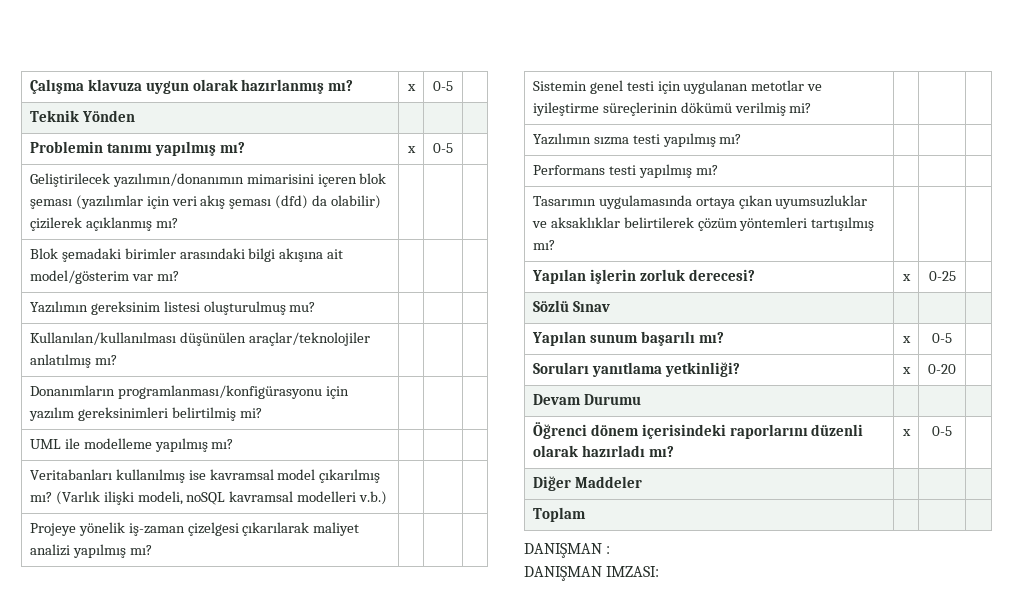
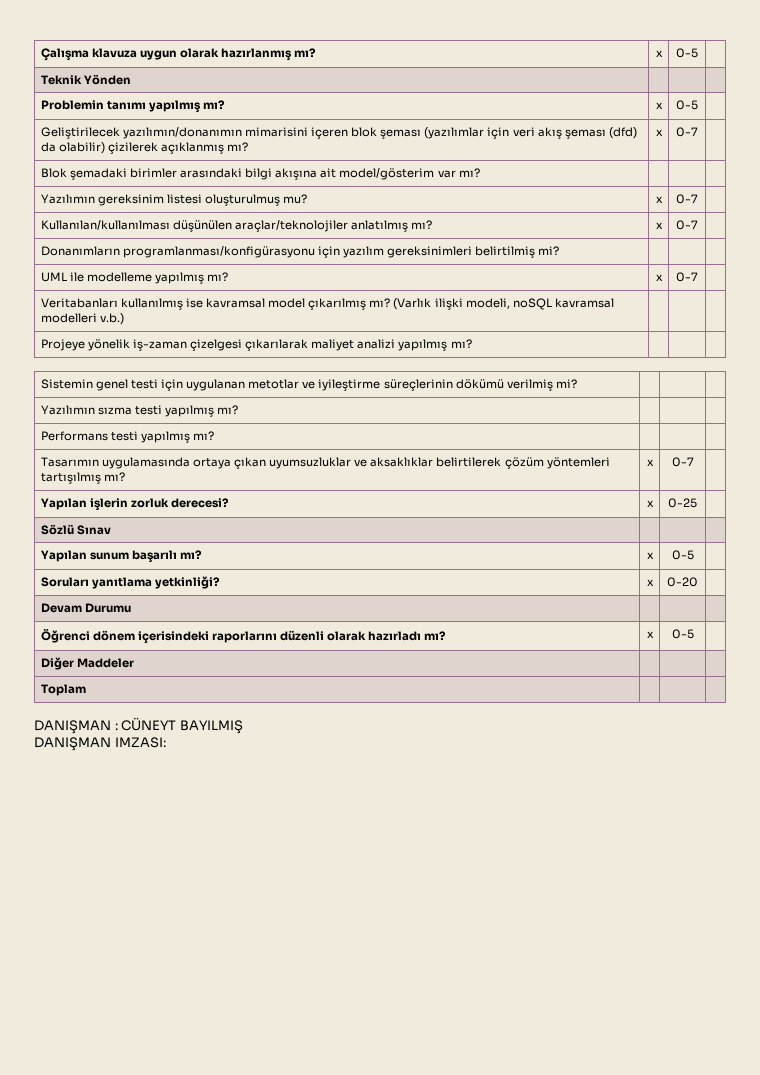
(178, 223) | -> [655,129,663,136] [675,127,698,137] x | 0-7
(316, 307) | -> [655,196,663,203] [675,194,698,204] x | 0-7
(117, 360) | -> [655,222,663,229] [675,220,698,230] x | 0-7
(234, 444) | -> [655,274,663,281] [675,272,698,282] x | 0-7
(555, 245) | -> [646,459,654,466] [671,457,694,467] x | 0-7
(611, 550) none -> [121,717,243,734] CÜNEYT BAYILMIŞ

